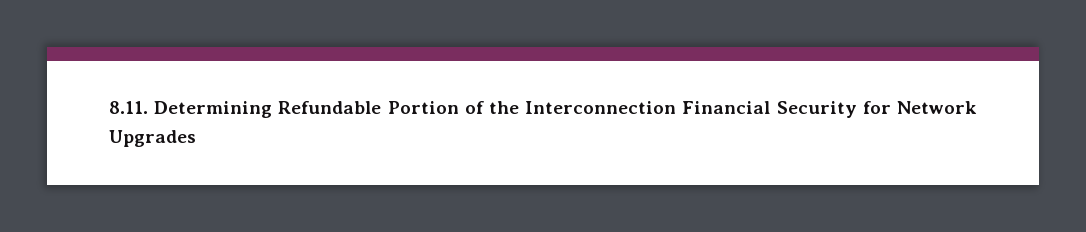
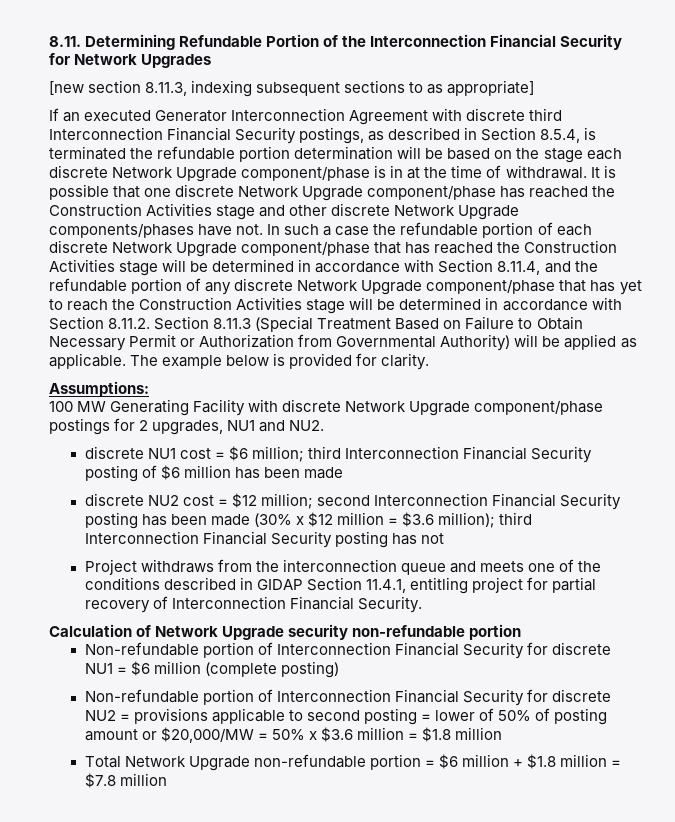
(196, 138) none -> [49,80,535,97] [49,108,563,125] [49,127,597,144] [49,146,622,163] [49,165,616,182] [49,184,616,201] [49,203,520,220] [49,222,592,238] [49,240,618,257] [49,259,598,276] [49,278,642,295] [49,297,622,314] [49,316,583,332] [49,334,637,351] [49,353,430,370] [49,381,149,397] [49,399,604,416] [49,418,325,435] [84,446,593,463] [84,465,344,482] [84,493,622,510] [84,512,533,529] [84,531,445,548] [84,559,602,575] [84,577,597,594] [84,596,423,613] [49,624,522,640] [84,642,612,659] [84,661,340,678] [84,689,612,706] [84,708,608,725] [84,727,503,743] [84,754,622,771] [84,773,167,788] // [new section 8.11.3, indexing subsequent sections to as appropriate] // If an executed Generator Interconnection Agreement with discrete third Interconnection Financial Security postings, as described in Section 8.5.4, is terminated the refundable portion determination will be based on the stage each discrete Network Upgrade component/phase is in at the time of withdrawal. It is possible that one discrete Network Upgrade component/phase has reached the Construction Activities stage and other discrete Network Upgrade components/phases have not. In such a case the refundable portion of each discrete Network Upgrade component/phase that has reached the Construction Activities stage will be determined in accordance with Section 8.11.4, and the refundable portion of any discrete Network Upgrade component/phase that has yet to reach the Construction Activities stage will be determined in accordance with Section 8.11.2. Section 8.11.3 (Special Treatment Based on Failure to Obtain Necessary Permit or Authorization from Governmental Authority) will be applied as applicable. The example below is provided for clarity. // Assumptions: // 100 MW Generating Facility with discrete Network Upgrade component/phase postings for 2 upgrades, NU1 and NU2. // discrete NU1 cost = $6 million; third Interconnection Financial Security posting of $6 million has been made // discrete NU2 cost = $12 million; second Interconnection Financial Security posting has been made (30% x $12 million = $3.6 million); third Interconnection Financial Security posting has not // Project withdraws from the interconnection queue and meets one of the conditions described in GIDAP Section 11.4.1, entitling project for partial recovery of Interconnection Financial Security. // Calculation of Network Upgrade security non-refundable portion // Non-refundable portion of Interconnection Financial Security for discrete NU1 = $6 million (complete posting) // Non-refundable portion of Interconnection Financial Security for discrete NU2 = provisions applicable to second posting = lower of 50% of posting amount or $20,000/MW = 50% x $3.6 million = $1.8 million // Total Network Upgrade non-refundable portion = $6 million + $1.8 million = $7.8 million

